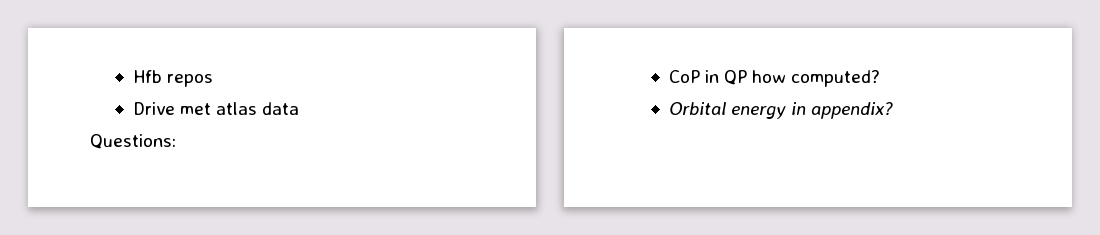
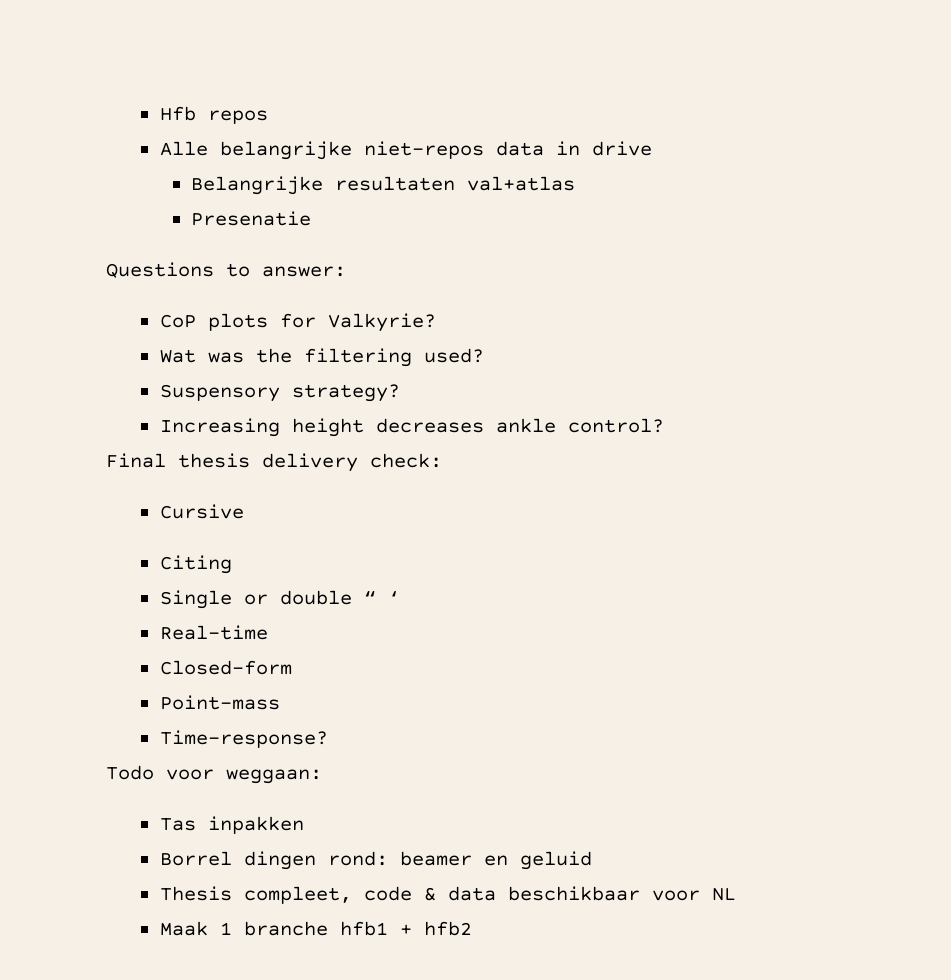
[132,102,300,115] [90,134,176,149] [668,70,881,87] [668,102,894,119] Drive met atlas data // Questions: // CoP in QP how computed? // Orbital energy in appendix? -> [159,141,652,160] [191,176,576,195] [191,211,312,226] [106,262,346,278] [159,313,436,332] [159,348,484,367] [159,384,400,402] [159,418,664,437] [106,453,442,472] [159,504,244,519] [159,555,232,574] [159,590,400,609] [159,625,268,640] [159,660,292,675] [159,695,280,710] [159,730,328,748] [106,765,322,784] [159,816,304,834] [159,851,592,870] [159,886,736,904] [159,921,472,936] Alle belangrijke niet-repos data in drive // Belangrijke resultaten val+atlas // Presenatie // Questions to answer: // CoP plots for Valkyrie? // Wat was the filtering used? // Suspensory strategy? // Increasing height decreases ankle control? // Final thesis delivery check: // Cursive // Citing // Single or double “ ‘ // Real-time // Closed-form // Point-mass // Time-response? // Todo voor weggaan: // Tas inpakken // Borrel dingen rond: beamer en geluid // Thesis compleet, code & data beschikbaar voor NL // Maak 1 branche hfb1 + hfb2

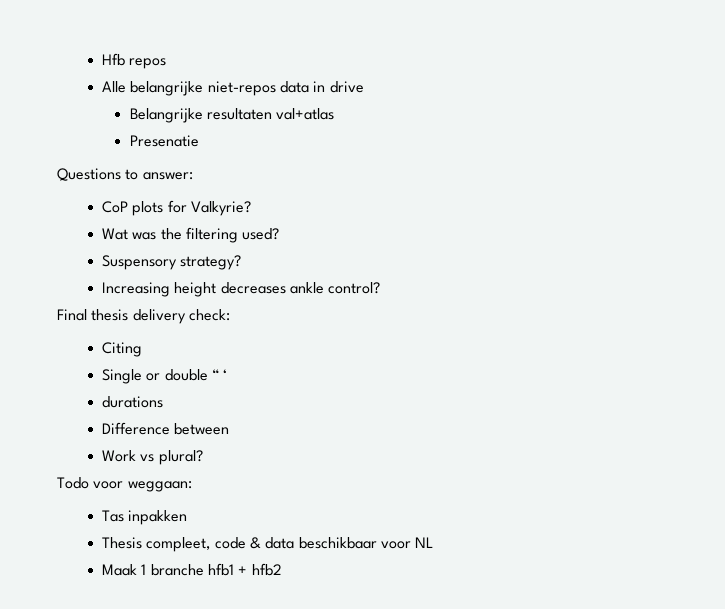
[159,504,244,519] // Cursive -> (230, 315) none
[159,625,268,640] [159,660,292,675] [159,695,280,710] [159,730,328,748] Real-time // Closed-form // Point-mass // Time-response? -> [102,396,164,408] [102,422,230,435] [102,450,203,465] durations // Difference between // Work vs plural?
[159,851,592,870] // Borrel dingen rond: beamer en geluid -> (188, 517) none

